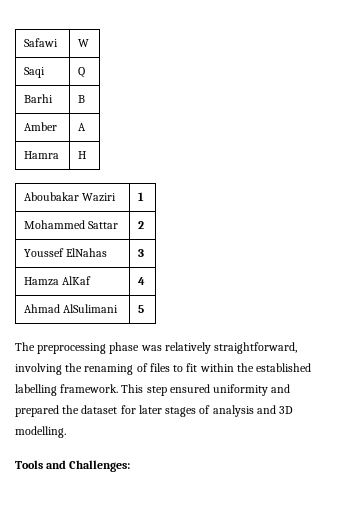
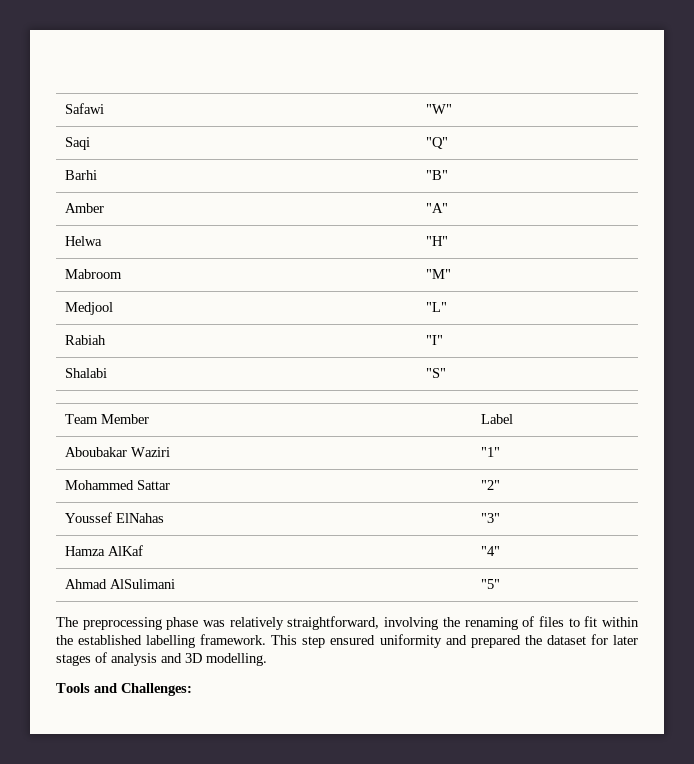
[78,39,90,47] W -> [426,104,453,114] "W"
[78,67,86,78] Q -> [426,137,449,149] "Q"
[78,95,86,103] B -> [426,170,449,180] "B"
[78,123,87,131] [24,151,60,159] [78,151,87,159] A // Hamra | H -> [426,203,449,213] [65,236,103,246] [426,236,449,246] [65,269,123,279] [426,269,452,279] [65,302,114,315] [426,302,448,312] [65,335,107,345] [426,335,444,345] [65,368,108,378] [426,368,447,378] [65,414,150,424] [481,414,514,424] "A" // Helwa | "H" // Mabroom | "M" // Medjool | "L" // Rabiah | "I" // Shalabi | "S" // Team Member | Label
[138,192,145,201] 1 -> [481,447,501,457] "1"
[138,221,145,229] 2 -> [481,480,501,490] "2"
[138,249,145,257] 3 -> [481,513,501,523] "3"
[138,277,146,285] 4 -> [481,546,501,556] "4"
[138,305,145,313] 5 -> [481,579,501,589] "5"

